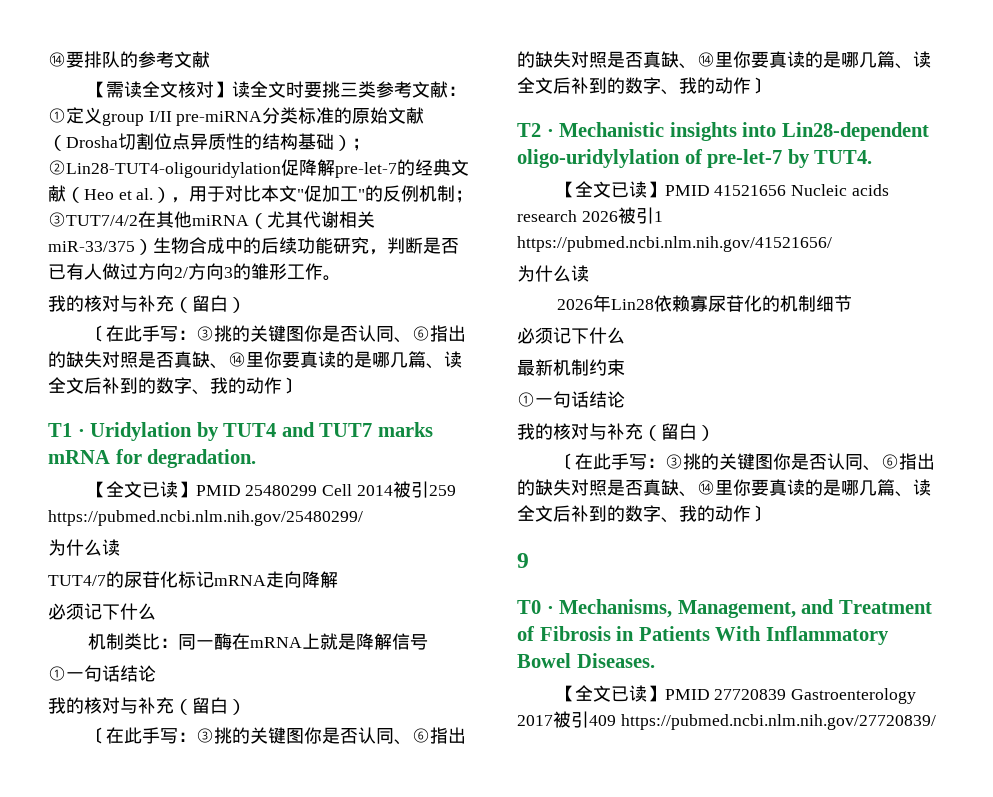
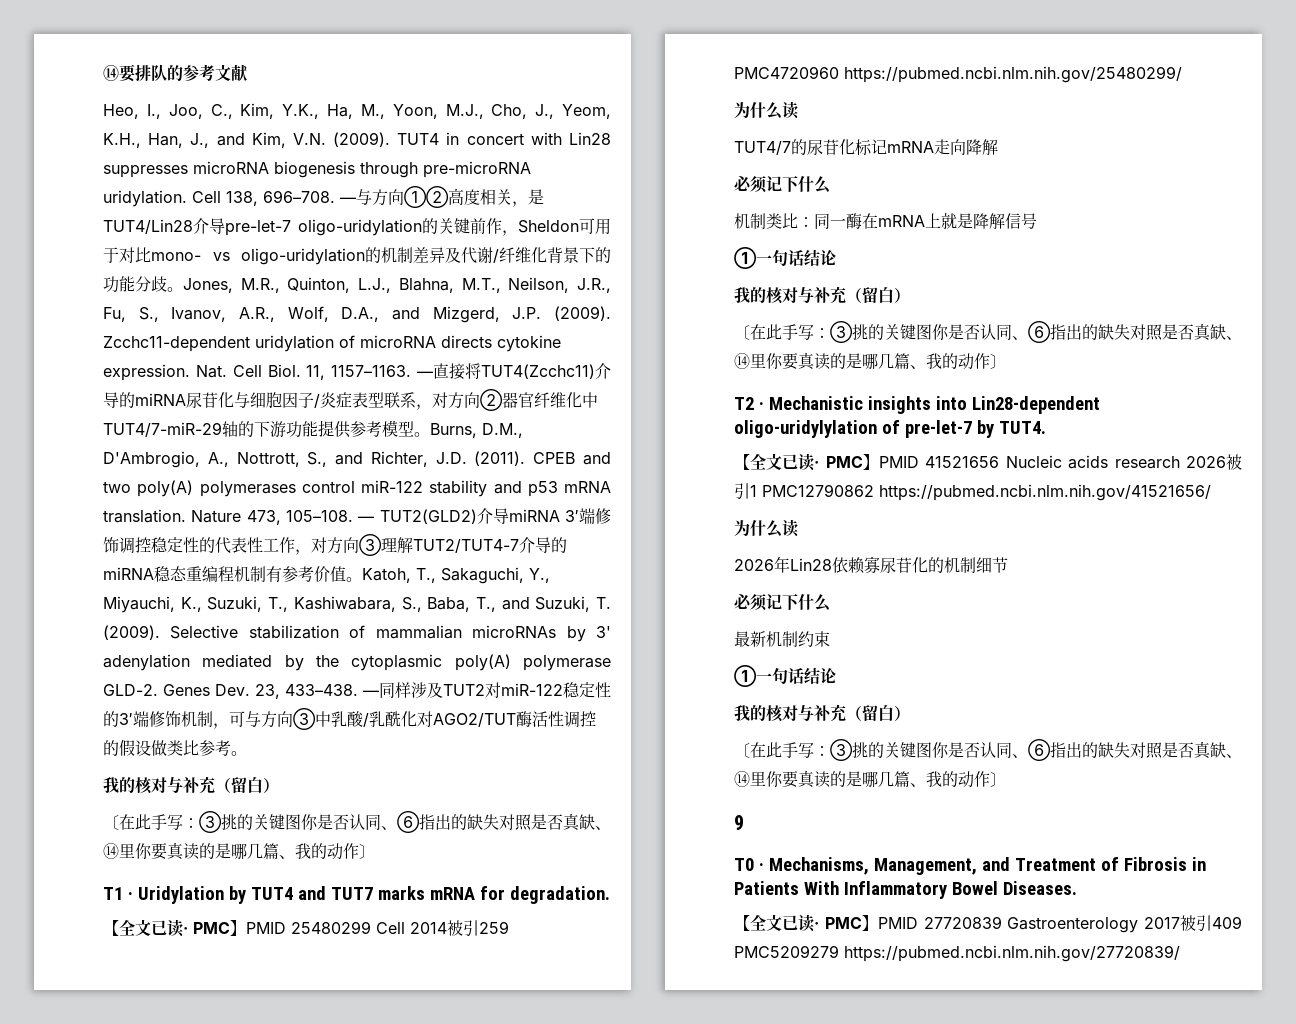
[87,81,466,98] [48,107,425,126] [48,133,370,151] [48,159,469,178] [48,185,474,203] [48,211,375,229] [48,237,459,255] [48,263,323,280] 【需读全文核对】读全文时要挑三类参考文献：①定义group I/II pre-miRNA分类标准的原始文献（Drosha切割位点异质性的结构基础）；②Lin28-TUT4-oligouridylation促降解pre-let-7的经典文献（Heo et al.），用于对比本文"促加工"的反例机制；③TUT7/4/2在其他miRNA（尤其代谢相关miR-33/375）生物合成中的后续功能研究，判断是否已有人做过方向2/方向3的雏形工作 -> [103,103,611,119] [103,132,611,148] [103,161,531,178] [103,186,544,208] [103,218,611,236] [103,247,611,265] [103,276,611,293] [103,306,611,323] [103,335,561,352] [103,363,611,381] [103,389,598,411] [103,420,523,438] [103,451,611,468] [103,480,611,497] [103,508,611,525] [103,534,567,556] [103,566,550,584] [103,596,611,613] [103,625,611,642] [103,654,611,671] [103,682,611,699] [103,708,596,730] [103,740,231,756] Heo, I., Joo, C., Kim, Y.K., Ha, M., Yoon, M.J., Cho, J., Yeom, K.H., Han, J., and Kim, V.N. (2009). TUT4 in concert with Lin28 suppresses microRNA biogenesis through pre-microRNA uridylation. Cell 138, 696–708. —与方向①②高度相关，是TUT4/Lin28介导pre-let-7 oligo-uridylation的关键前作，Sheldon可用于对比mono- vs oligo-uridylation的机制差异及代谢/纤维化背景下的功能分歧。Jones, M.R., Quinton, L.J., Blahna, M.T., Neilson, J.R., Fu, S., Ivanov, A.R., Wolf, D.A., and Mizgerd, J.P. (2009). Zcchc11-dependent uridylation of microRNA directs cytokine expression. Nat. Cell Biol. 11, 1157–1163. —直接将TUT4(Zcchc11)介导的miRNA尿苷化与细胞因子/炎症表型联系，对方向②器官纤维化中TUT4/7-miR-29轴的下游功能提供参考模型。Burns, D.M., D'Ambrogio, A., Nottrott, S., and Richter, J.D. (2011). CPEB and two poly(A) polymerases control miR-122 stability and p53 mRNA translation. Nature 473, 105–108. — TUT2(GLD2)介导miRNA 3′端修饰调控稳定性的代表性工作，对方向③理解TUT2/TUT4-7介导的miRNA稳态重编程机制有参考价值。Katoh, T., Sakaguchi, Y., Miyauchi, K., Suzuki, T., Kashiwabara, S., Baba, T., and Suzuki, T. (2009). Selective stabilization of mammalian microRNAs by 3' adenylation mediated by the cytoplasmic poly(A) polymerase GLD-2. Genes Dev. 23, 433–438. —同样涉及TUT2对miR-122稳定性的3′端修饰机制，可与方向③中乳酸/乳酰化对AGO2/TUT酶活性调控的假设做类比参考
[444,351,462,368] [48,377,210,395] 读全文后补到的数字、 -> (295, 857) none
(178, 489) none -> [183,922,230,934] · PMC
(456, 490) none -> [734,66,839,79] PMC4720960
[913,51,931,68] [517,77,679,95] 读全文后补到的数字、 -> (926, 367) none
(647, 189) none -> [814,456,863,468] · PMC
(663, 216) none -> [762,484,874,497] PMC12790862
[913,479,931,496] [517,505,679,523] 读全文后补到的数字、 -> (926, 785) none
(647, 693) none -> [814,917,862,929] · PMC
(616, 720) none -> [734,945,839,958] PMC5209279

